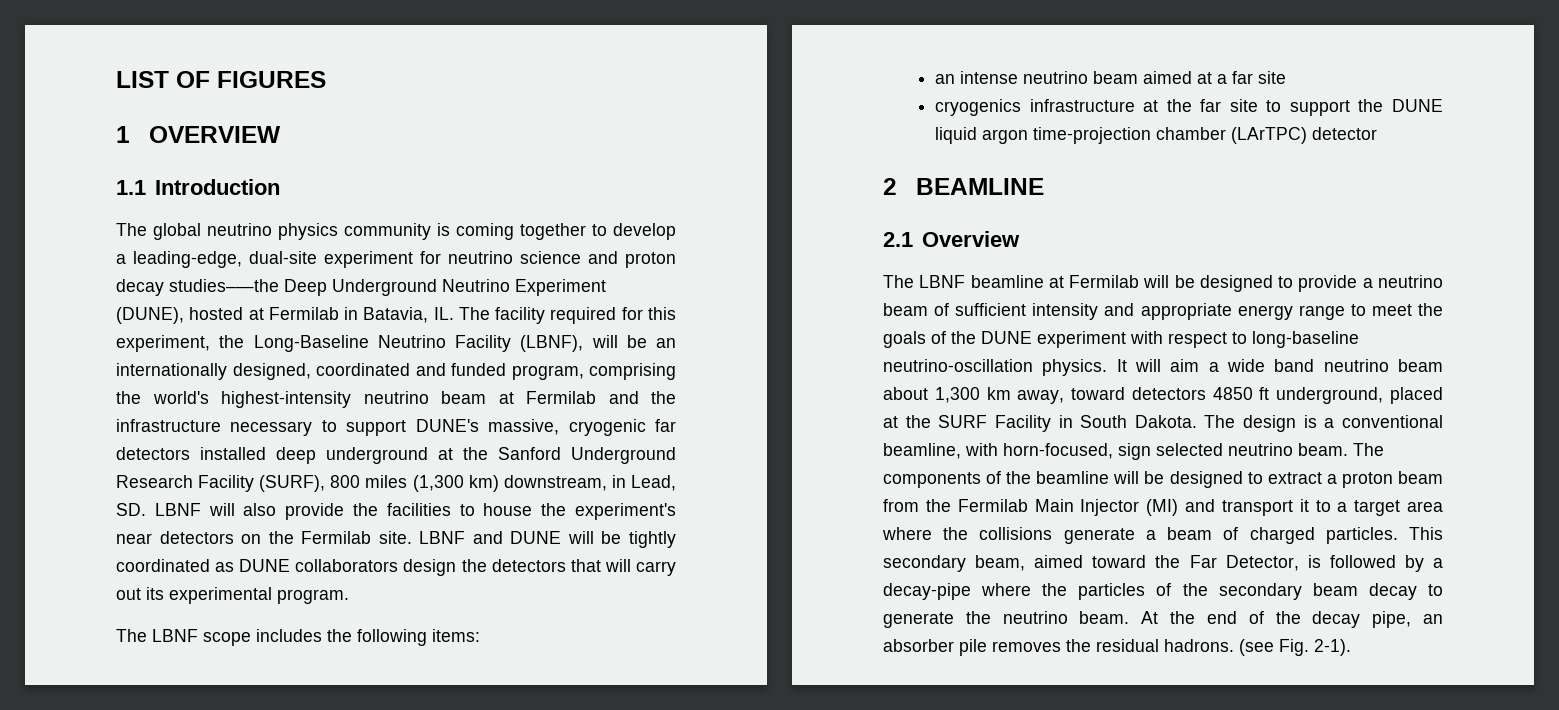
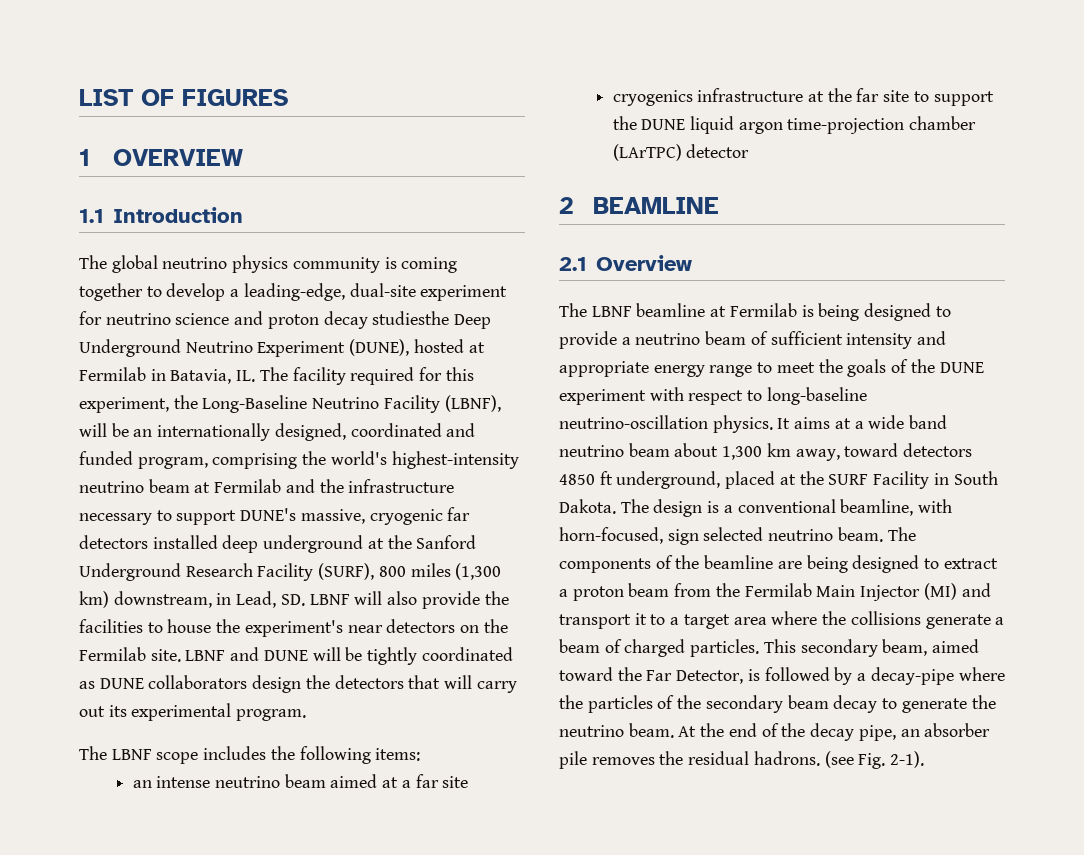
[169,279,279,292] studies–—the -> [372,311,450,325] studiesthe
[1143,275,1195,288] will be -> [801,303,860,321] is being
[1135,359,1200,372] will aim -> [794,417,851,429] aims at
[1113,471,1165,484] will be -> [777,555,848,573] are being

